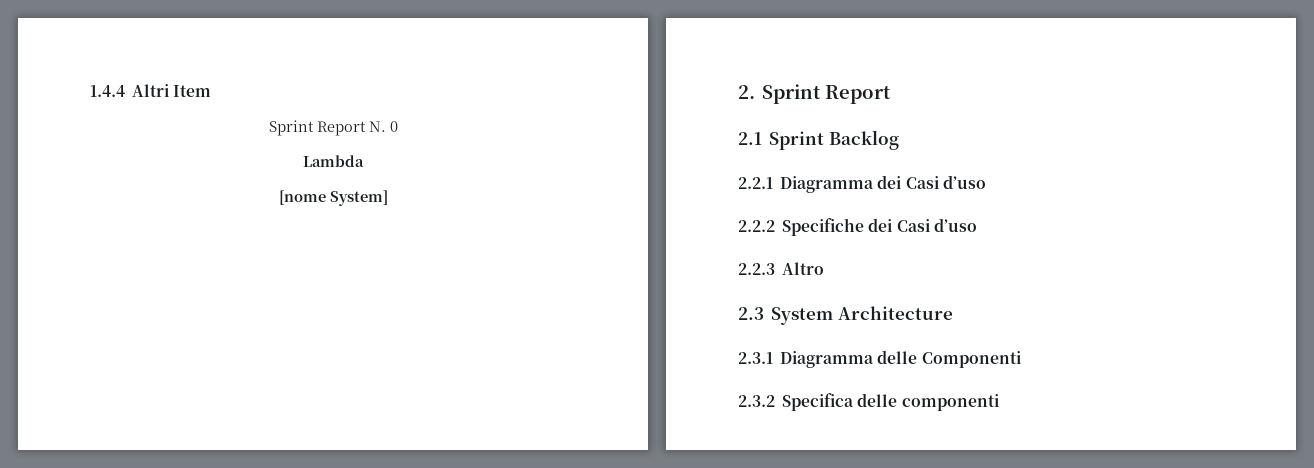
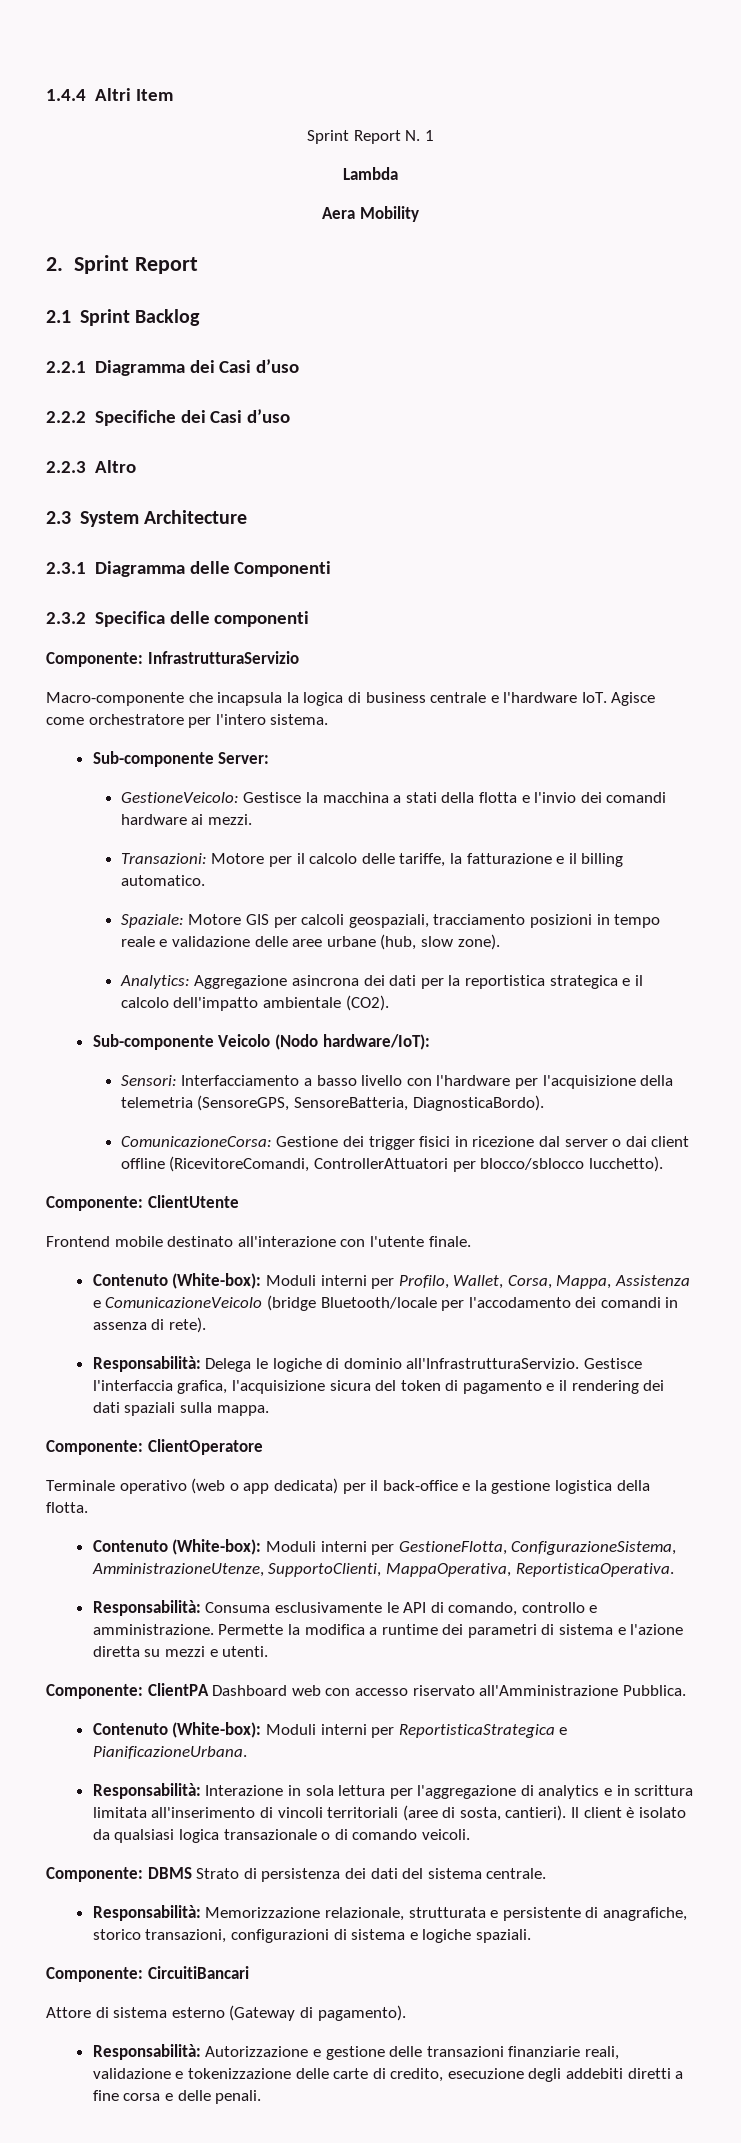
[389,121,398,132] 0 -> [424,130,434,141] 1
[278,190,388,206] [nome System] -> [322,206,419,222] Aera Mobility
(999, 402) none -> [46,651,299,667] [46,692,656,706] [46,714,329,728] [92,751,270,767] [120,792,667,803] [120,814,253,825] [120,853,624,867] [120,875,205,886] [120,914,661,928] [120,934,500,950] [119,975,643,989] [120,995,389,1011] [92,1034,430,1050] [120,1075,674,1089] [120,1095,544,1111] [120,1136,690,1150] [120,1156,663,1172] [46,1195,239,1211] [46,1236,471,1247] [92,1273,691,1289] [92,1295,679,1311] [92,1317,206,1333] [92,1356,642,1372] [92,1380,665,1394] [92,1402,269,1416] [46,1439,263,1455] [46,1478,650,1494] [46,1502,88,1513] [92,1539,677,1555] [91,1563,674,1577] [92,1600,598,1616] [92,1624,684,1638] [92,1646,269,1657] [46,1683,686,1699] [92,1722,568,1738] [92,1746,247,1759] [92,1783,694,1799] [92,1805,686,1821] [92,1829,470,1843] [46,1867,547,1882] [92,1905,687,1921] [92,1929,531,1943] [46,1966,249,1982] [46,2005,406,2021] [92,2044,619,2060] [92,2068,684,2082] [92,2090,262,2104] // Componente: InfrastrutturaServizio // Macro-componente che incapsula la logica di business centrale e l'hardware IoT. Agisce come orchestratore per l'intero sistema. // Sub-componente Server: // GestioneVeicolo: Gestisce la macchina a stati della flotta e l'invio dei comandi hardware ai mezzi. // Transazioni: Motore per il calcolo delle tariffe, la fatturazione e il billing automatico. // Spaziale: Motore GIS per calcoli geospaziali, tracciamento posizioni in tempo reale e validazione delle aree urbane (hub, slow zone). // Analytics: Aggregazione asincrona dei dati per la reportistica strategica e il calcolo dell'impatto ambientale (CO2). // Sub-componente Veicolo (Nodo hardware/IoT): // Sensori: Interfacciamento a basso livello con l'hardware per l'acquisizione della telemetria (SensoreGPS, SensoreBatteria, DiagnosticaBordo). // ComunicazioneCorsa: Gestione dei trigger fisici in ricezione dal server o dai client offline (RicevitoreComandi, ControllerAttuatori per blocco/sblocco lucchetto). // Componente: ClientUtente // Frontend mobile destinato all'interazione con l'utente finale. // Contenuto (White-box): Moduli interni per Profilo, Wallet, Corsa, Mappa, Assistenza e ComunicazioneVeicolo (bridge Bluetooth/locale per l'accodamento dei comandi in assenza di rete). // Responsabilità: Delega le logiche di dominio all'InfrastrutturaServizio. Gestisce l'interfaccia grafica, l'acquisizione sicura del token di pagamento e il rendering dei dati spaziali sulla mappa. // Componente: ClientOperatore // Terminale operativo (web o app dedicata) per il back-office e la gestione logistica della flotta. // Contenuto (White-box): Moduli interni per GestioneFlotta, ConfigurazioneSistema, AmministrazioneUtenze, SupportoClienti, MappaOperativa, ReportisticaOperativa. // Responsabilità: Consuma esclusivamente le API di comando, controllo e amministrazione. Permette la modifica a runtime dei parametri di sistema e l'azione diretta su mezzi e utenti. // Componente: ClientPA Dashboard web con accesso riservato all'Amministrazione Pubblica. // Contenuto (White-box): Moduli interni per ReportisticaStrategica e PianificazioneUrbana. // Responsabilità: Interazione in sola lettura per l'aggregazione di analytics e in scrittura limitata all'inserimento di vincoli territoriali (aree di sosta, cantieri). Il client è isolato da qualsiasi logica transazionale o di comando veicoli. // Componente: DBMS Strato di persistenza dei dati del sistema centrale. // Responsabilità: Memorizzazione relazionale, strutturata e persistente di anagrafiche, storico transazioni, configurazioni di sistema e logiche spaziali. // Componente: CircuitiBancari // Attore di sistema esterno (Gateway di pagamento). // Responsabilità: Autorizzazione e gestione delle transazioni finanziarie reali, validazione e tokenizzazione delle carte di credito, esecuzione degli addebiti diretti a fine corsa e delle penali.

